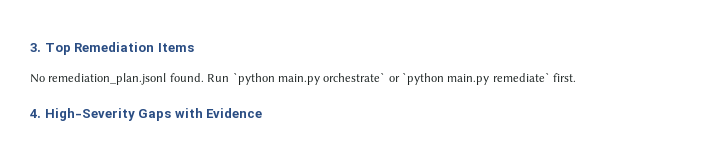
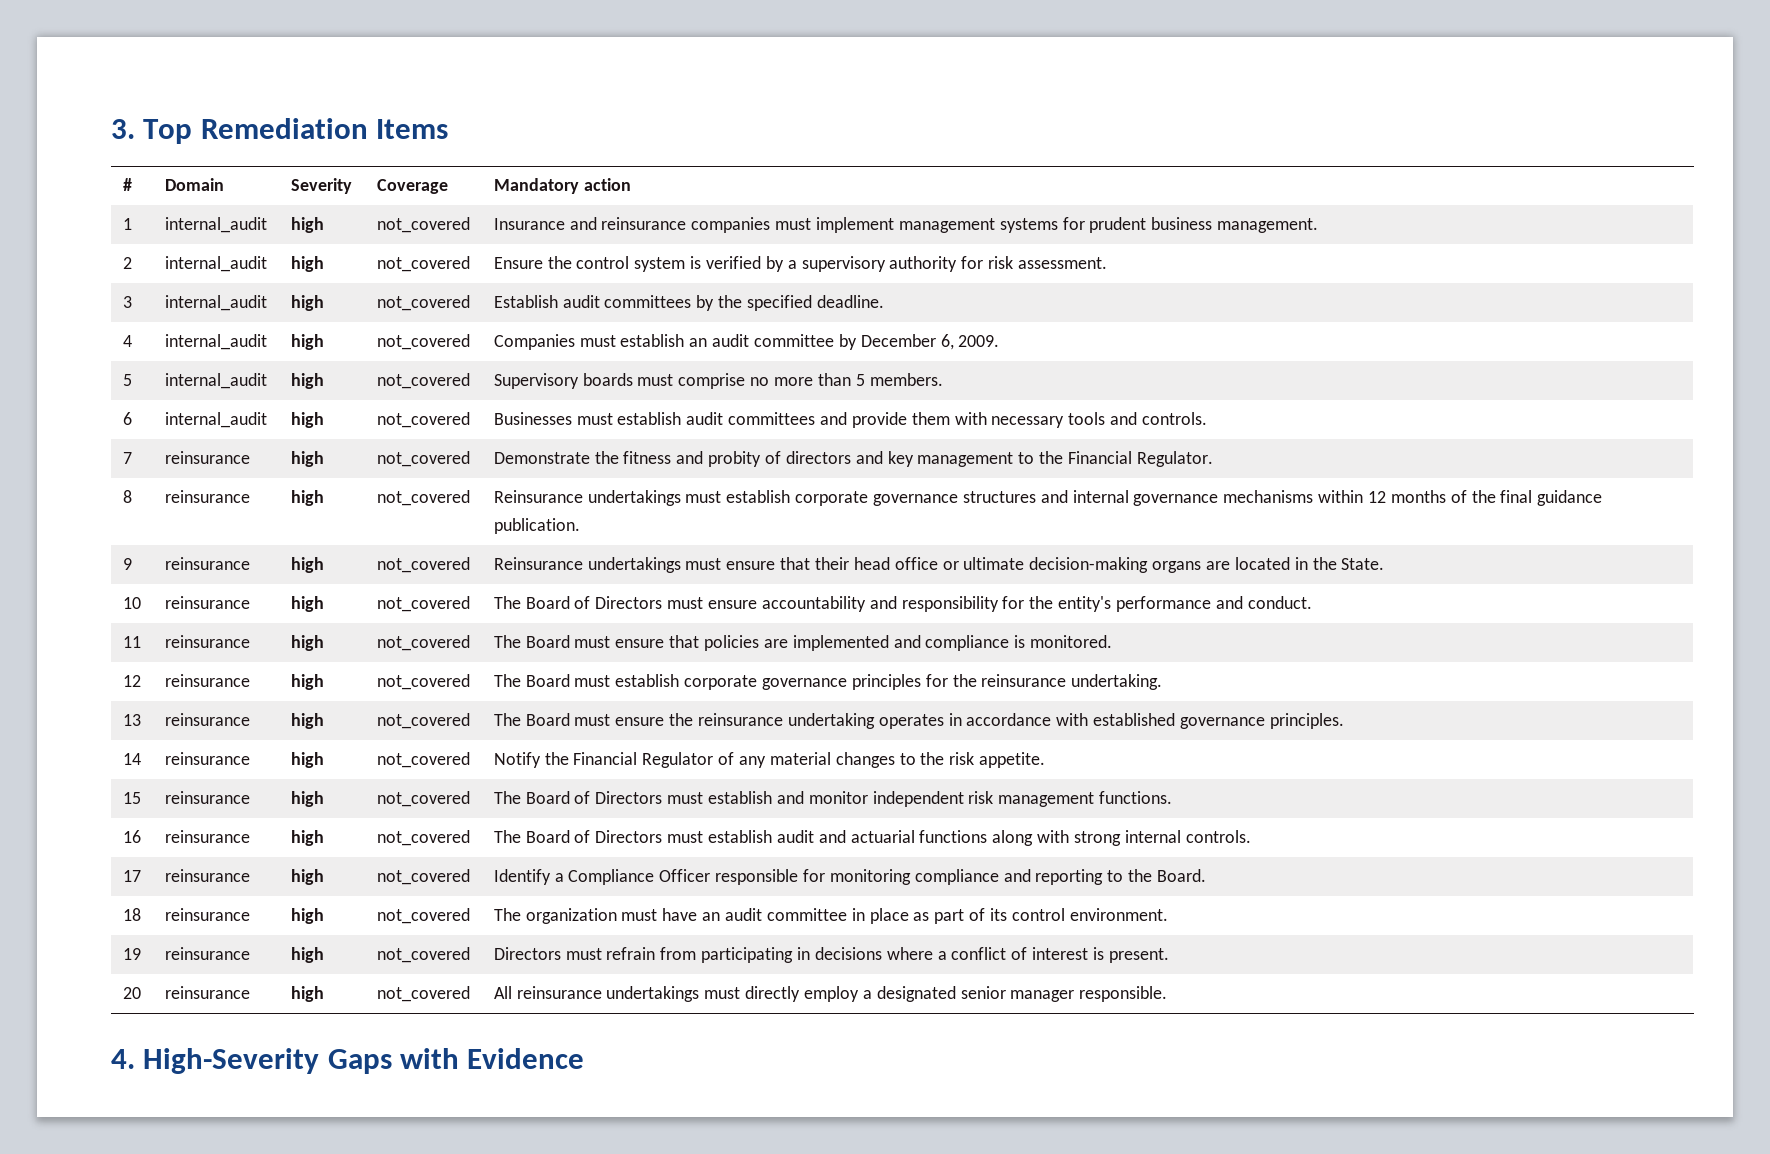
[30,72,577,85] // No remediation_plan.jsonl found. Run `python main.py orchestrate` or `python main.py remediate` first. -> [122,178,132,191] [164,178,224,191] [290,178,352,194] [376,179,448,194] [493,178,631,194] [122,218,132,230] [164,217,267,233] [290,217,324,233] [376,217,470,233] [493,217,1319,233] [122,257,132,269] [164,256,267,272] [290,256,324,272] [376,256,470,272] [493,256,1108,272] [122,296,132,308] [164,295,267,311] [290,295,324,311] [376,295,470,311] [493,295,884,311] [122,335,132,347] [164,334,267,350] [290,334,324,350] [376,334,470,350] [493,334,1000,350] [122,374,132,386] [164,373,267,389] [290,373,324,389] [376,373,470,389] [493,373,943,389] [122,412,132,425] [164,412,267,428] [290,412,324,428] [376,412,470,428] [493,412,1208,428] [122,452,132,464] [164,451,250,464] [290,451,324,467] [376,451,470,467] [493,451,1213,467] [122,490,132,503] [164,490,250,503] [290,490,324,506] [376,490,470,506] [493,490,1603,506] [493,518,580,534] [122,558,132,570] [164,557,250,570] [290,557,324,573] [376,557,470,573] [493,557,1385,573] [122,597,141,609] [164,596,250,609] [290,596,324,612] [376,596,470,612] [493,596,1312,612] [122,636,141,648] [164,635,250,648] [290,635,324,651] [376,635,470,651] [493,635,1113,651] [122,675,141,687] [164,674,250,687] [290,674,324,690] [376,674,470,690] [493,674,1163,690] [122,714,141,726] [164,713,250,726] [290,713,324,729] [376,713,470,729] [493,713,1344,729] [122,753,141,765] [164,752,250,765] [290,752,324,768] [376,752,470,768] [493,752,1046,768] [122,792,141,804] [164,791,250,804] [290,791,324,807] [376,791,470,807] [493,791,1173,807] [122,830,141,843] [164,830,250,843] [290,830,324,846] [376,830,470,846] [493,830,1251,846] [122,870,141,882] [164,869,250,882] [290,869,324,885] [376,869,470,885] [493,869,1207,885] [122,908,141,921] [164,908,250,921] [290,908,324,924] [376,908,470,924] [493,908,1168,924] [122,948,141,960] [164,947,250,960] [290,947,324,963] [376,947,470,963] [493,947,1169,963] [122,987,141,999] [164,986,250,999] [290,986,324,1002] [376,986,470,1002] [493,986,1168,1002] // # | Domain | Severity | Coverage | Mandatory action // 1 | internal_audit | high | not_covered | Insurance and reinsurance companies must implement management systems for prudent business management. // 2 | internal_audit | high | not_covered | Ensure the control system is verified by a supervisory authority for risk assessment. // 3 | internal_audit | high | not_covered | Establish audit committees by the specified deadline. // 4 | internal_audit | high | not_covered | Companies must establish an audit committee by December 6, 2009. // 5 | internal_audit | high | not_covered | Supervisory boards must comprise no more than 5 members. // 6 | internal_audit | high | not_covered | Businesses must establish audit committees and provide them with necessary tools and controls. // 7 | reinsurance | high | not_covered | Demonstrate the fitness and probity of directors and key management to the Financial Regulator. // 8 | reinsurance | high | not_covered | Reinsurance undertakings must establish corporate governance structures and internal governance mechanisms within 12 months of the final guidance publication. // 9 | reinsurance | high | not_covered | Reinsurance undertakings must ensure that their head office or ultimate decision-making organs are located in the State. // 10 | reinsurance | high | not_covered | The Board of Directors must ensure accountability and responsibility for the entity's performance and conduct. // 11 | reinsurance | high | not_covered | The Board must ensure that policies are implemented and compliance is monitored. // 12 | reinsurance | high | not_covered | The Board must establish corporate governance principles for the reinsurance undertaking. // 13 | reinsurance | high | not_covered | The Board must ensure the reinsurance undertaking operates in accordance with established governance principles. // 14 | reinsurance | high | not_covered | Notify the Financial Regulator of any material changes to the risk appetite. // 15 | reinsurance | high | not_covered | The Board of Directors must establish and monitor independent risk management functions. // 16 | reinsurance | high | not_covered | The Board of Directors must establish audit and actuarial functions along with strong internal controls. // 17 | reinsurance | high | not_covered | Identify a Compliance Officer responsible for monitoring compliance and reporting to the Board. // 18 | reinsurance | high | not_covered | The organization must have an audit committee in place as part of its control environment. // 19 | reinsurance | high | not_covered | Directors must refrain from participating in decisions where a conflict of interest is present. // 20 | reinsurance | high | not_covered | All reinsurance undertakings must directly employ a designated senior manager responsible.

